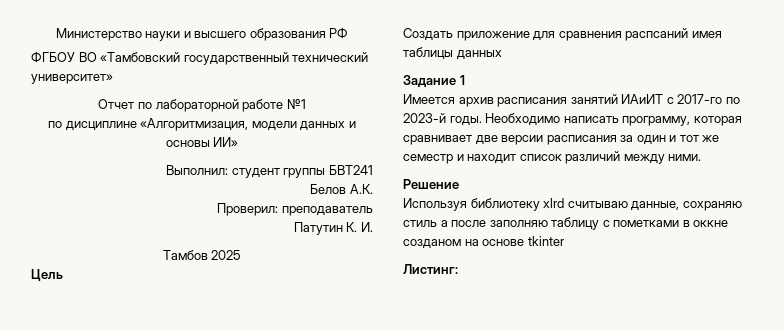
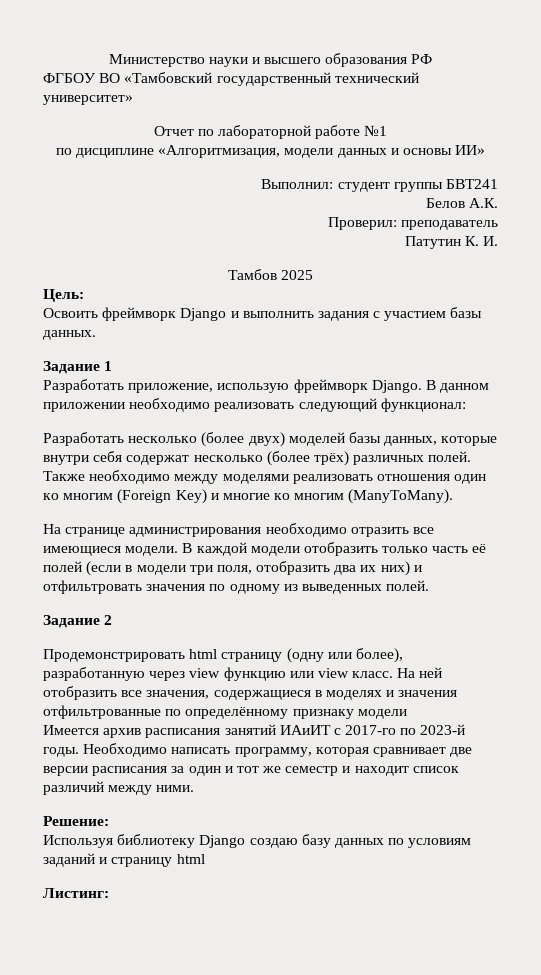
[31,269,63,282] [403,28,722,41] [403,47,502,60] [403,75,465,88] Цель // Создать приложение для сравнения распсаний имея таблицы данных // Задание 1 -> [43,289,84,302] [43,307,483,321] [43,330,96,340] [43,361,113,374] [43,379,490,393] [43,398,466,412] [43,432,498,447] [43,451,472,466] [43,470,487,484] [43,489,454,504] [43,523,434,537] [43,542,487,556] [43,561,422,576] [43,580,430,594] [43,615,113,628] [43,648,403,663] [43,667,443,681] [43,686,458,700] [43,705,407,719] Цель: // Освоить фреймворк Django и выполнить задания с участием базы данных. // Задание 1 // Разработать приложение, использую фреймворк Django. В данном приложении необходимо реализовать следующий функционал: // Разработать несколько (более двух) моделей базы данных, которые внутри себя содержат несколько (более трёх) различных полей. Также необходимо между моделями реализовать отношения один ко многим (Foreign Key) и многие ко многим (ManyToMany). // На странице администрирования необходимо отразить все имеющиеся модели. В каждой модели отобразить только часть её полей (если в модели три поля, отобразить два их них) и отфильтровать значения по одному из выведенных полей. // Задание 2 // Продемонстрировать html страницу (одну или более), разработанную через view функцию или view класс. На ней отобразить все значения, содержащиеся в моделях и значения отфильтрованные по определённому признаку модели
[403,179,459,189] Решение -> [43,816,109,826] Решение:
[543,198,742,211] [403,217,729,230] [403,236,564,249] xlrd считываю данные, сохраняю стиль а после заполняю таблицу с пометками в оккне созданом на основе tkinter -> [199,834,472,848] [43,853,205,867] Django создаю базу данных по условиям заданий и страницу html

